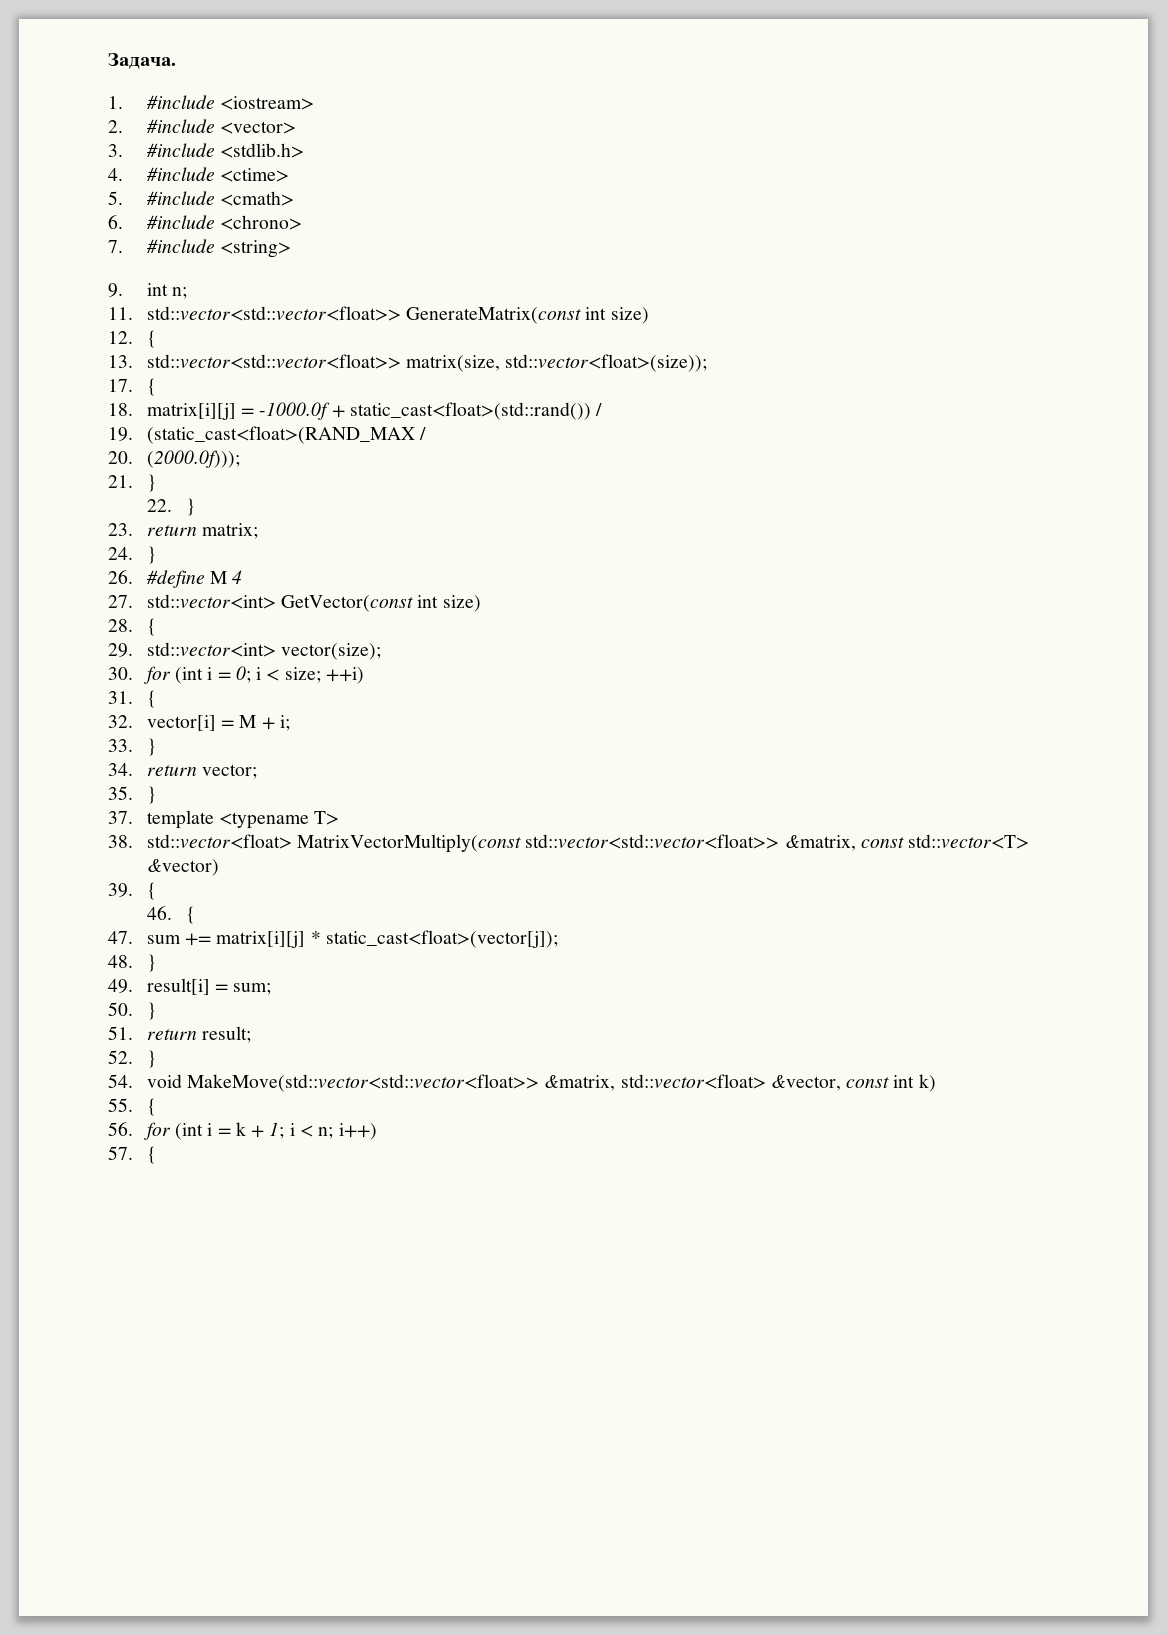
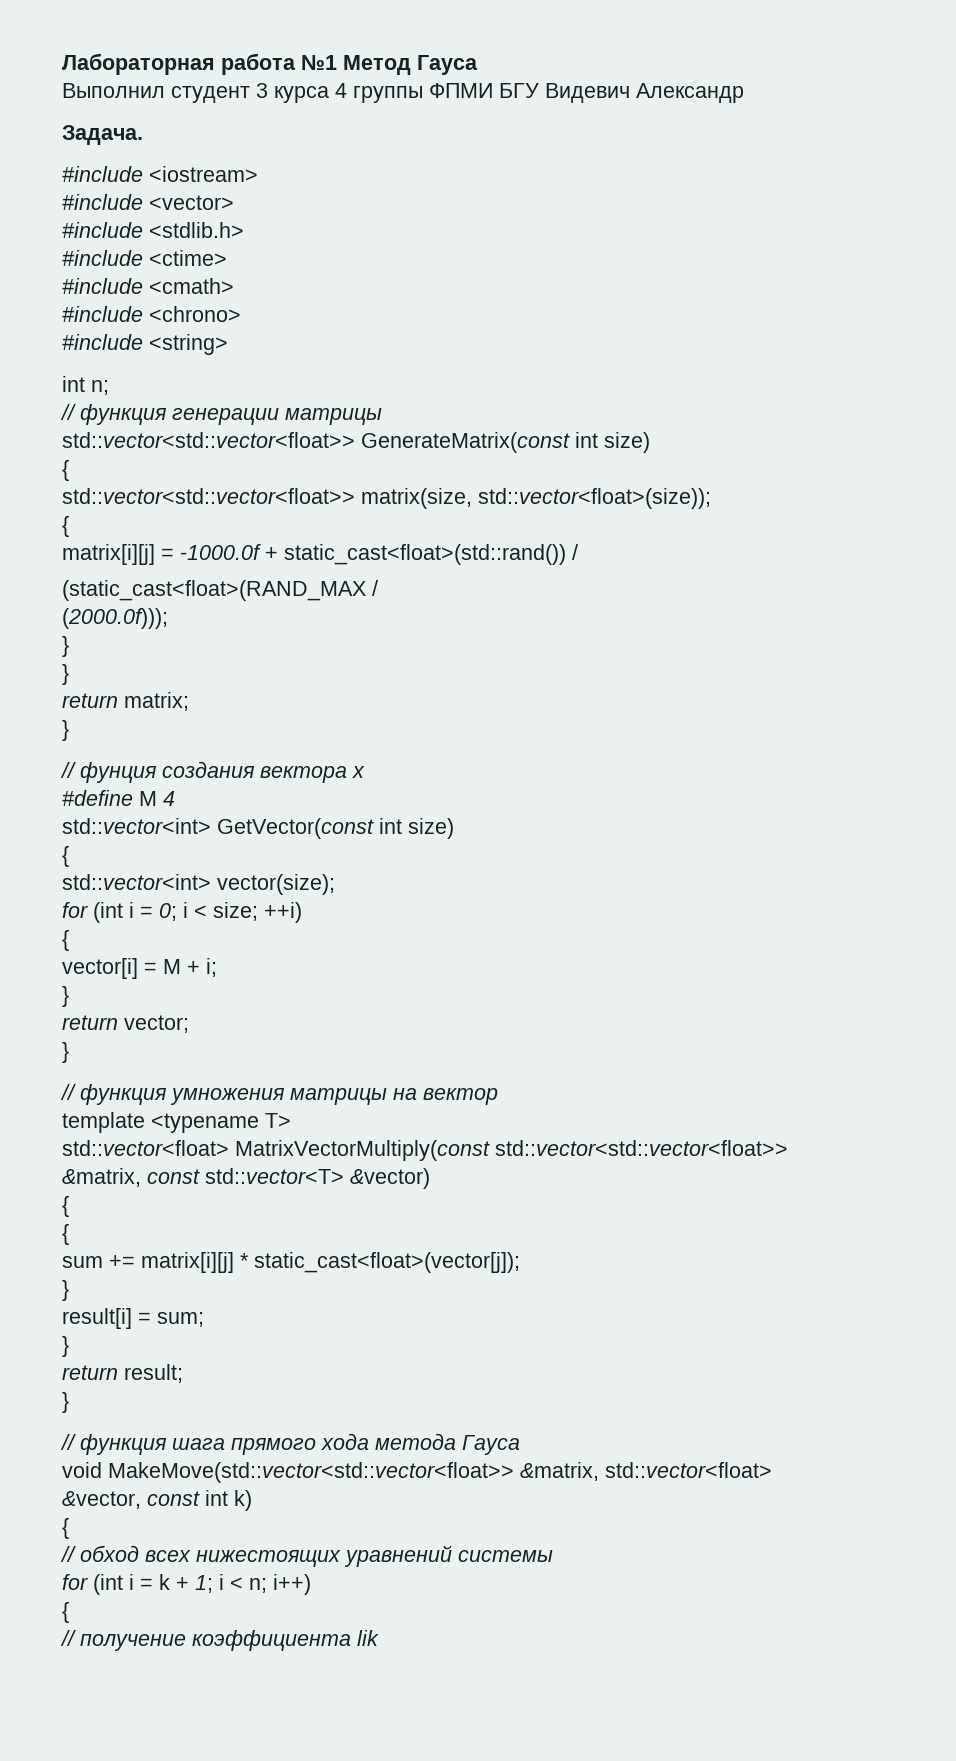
(108, 61) none -> [62,53,478,75] [62,83,744,103] Лабораторная работа №1 Метод Гауса // Выполнил студент 3 курса 4 группы ФПМИ БГУ Видевич Александр //
[108,96,123,109] 1. -> (143, 135) none
[108,120,123,133] 2. -> (258, 174) none
[108,144,123,157] 3. -> (234, 202) none
[108,168,123,181] 4. -> (244, 230) none
[108,191,123,205] 5. -> (227, 258) none
[108,215,123,229] 6. -> (234, 286) none
[108,240,123,253] 7. -> (241, 314) none
[108,283,123,297] 9. -> (228, 344) none
[108,307,133,320] 11. -> [60,404,382,425] // функция генерации матрицы //
[108,330,156,348] [108,355,133,368] 12. { // 13. -> [62,460,69,481] { //
[108,378,156,396] [108,403,133,416] 17. { // 18. -> [62,516,69,537] { //
[108,427,133,441] 19. -> (578, 552) none
[108,451,133,464] 20. -> (378, 588) none
[108,474,156,492] [146,498,195,516] [108,523,133,536] 21. } // 22. } // 23. -> [62,636,69,657] [62,664,69,685] } // } //
[108,546,156,564] [108,570,133,584] 24. } // 26. -> [62,720,69,741] [60,761,365,783] } // // фунция создания вектора x //
[108,595,133,608] 27. -> (175, 798) none
[108,618,156,636] [108,643,133,657] 28. { // 29. -> [62,846,69,867] { //
[108,667,133,680] 30. -> (335, 884) none
[108,690,156,708] [108,715,133,728] 31. { // 32. -> [62,930,69,951] { //
[108,738,156,756] [108,763,133,776] 33. } // 34. -> [62,986,69,1007] } //
[108,786,156,804] [108,811,133,824] 35. } // 37. -> [62,1042,69,1063] [60,1084,498,1105] } // // функция умножения матрицы на вектор //
[108,835,133,848] 38. -> (291, 1120) none
[108,882,156,900] [146,906,195,924] [108,931,133,944] 39. { // 46. { // 47. -> [62,1196,69,1217] [62,1224,69,1245] { // { //
[108,954,156,972] [108,979,133,993] 48. } // 49. -> [62,1280,69,1301] } //
[108,1002,156,1020] [108,1026,133,1040] 50. } // 51. -> [62,1336,69,1357] } //
[108,1050,156,1068] [108,1074,133,1088] 52. } // 54. -> [62,1392,69,1413] [60,1433,520,1455] } // // функция шага прямого хода метода Гауса //
[108,1098,156,1116] [108,1122,133,1136] 55. { // 56. -> [62,1518,69,1539] [60,1545,553,1567] { // // обход всех нижестоящих уравнений системы //
[108,1146,156,1164] 57. { -> [62,1602,69,1623] [60,1630,379,1651] { // // получение коэффициента lik

